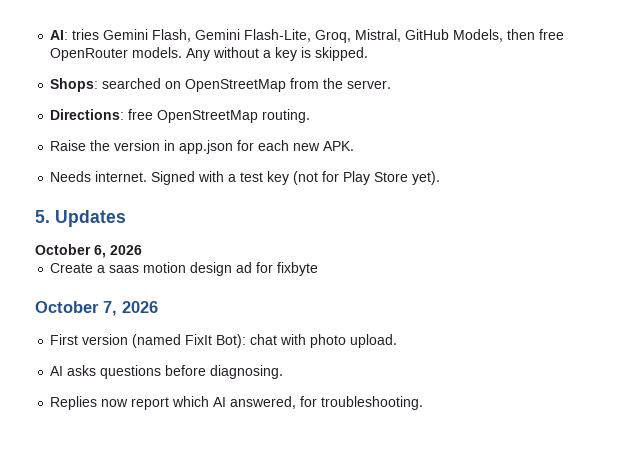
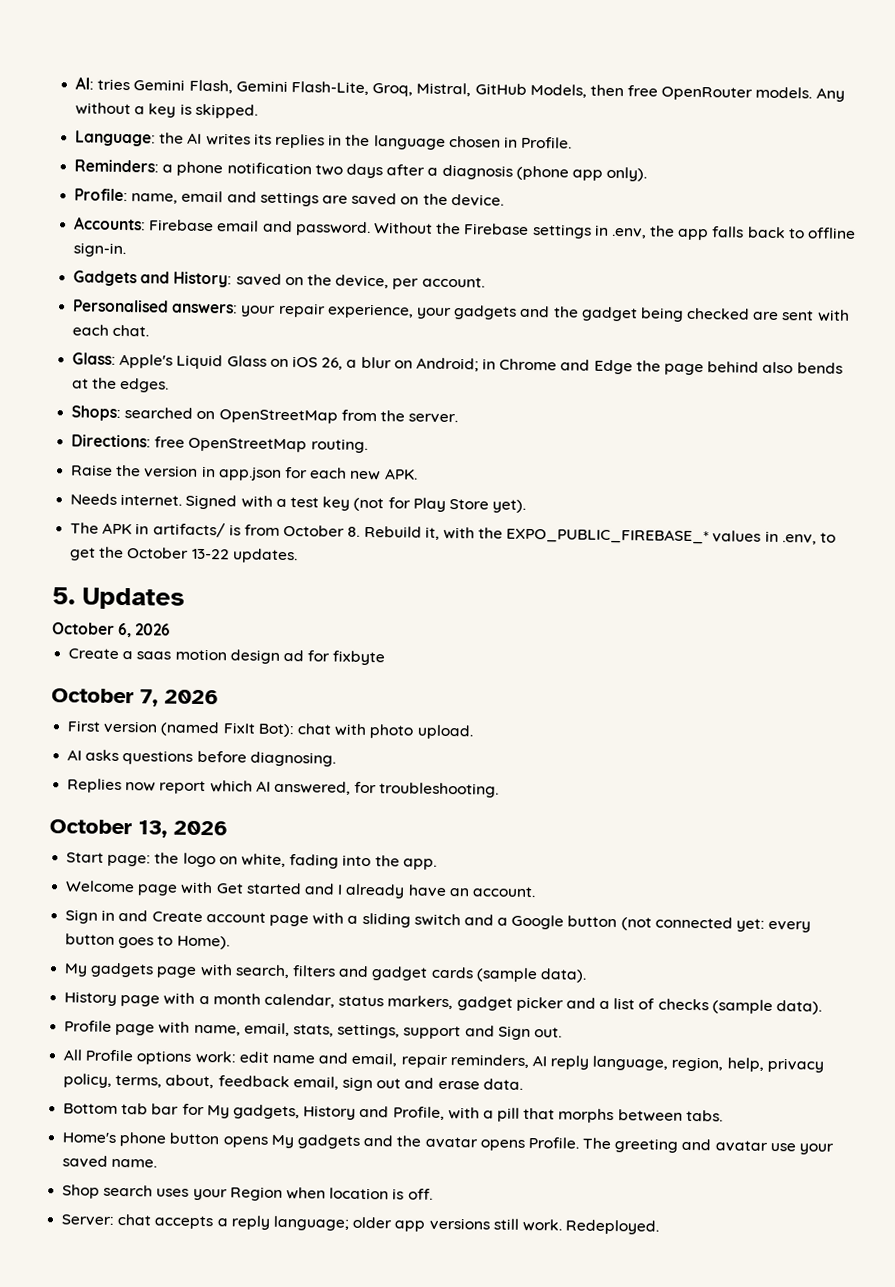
(369, 54) none -> [75,130,573,150] [74,159,648,182] [74,188,504,207] [74,216,857,241] [73,242,127,258] [73,270,485,290] [73,299,850,322] [72,324,150,337] [72,352,843,376] [72,377,170,393] // Language: the AI writes its replies in the language chosen in Profile. // Reminders: a phone notification two days after a diagnosis (phone app only). // Profile: name, email and settings are saved on the device. // Accounts: Firebase email and password. Without the Firebase settings in .env, the app falls back to offline sign-in. // Gadgets and History: saved on the device, per account. // Personalised answers: your repair experience, your gadgets and the gadget being checked are sent with each chat. // Glass: Apple's Liquid Glass on iOS 26, a blur on Android; in Chrome and Edge the page behind also bends at the edges.
(441, 178) none -> [70,522,837,545] [69,546,298,564] // The APK in artifacts/ is from October 8. Rebuild it, with the EXPO_PUBLIC_FIREBASE_* values in .env, to get the October 13-22 updates.
(424, 403) none -> [49,819,228,838] [66,852,437,870] [65,880,536,899] [65,909,812,933] [65,933,230,950] [64,962,587,983] [64,991,823,1015] [64,1020,562,1041] [63,1049,824,1073] [63,1073,523,1092] [63,1103,723,1124] [62,1132,835,1155] [62,1155,158,1168] [62,1184,433,1202] [61,1214,660,1235] // October 13, 2026 // Start page: the logo on white, fading into the app. // Welcome page with Get started and I already have an account. // Sign in and Create account page with a sliding switch and a Google button (not connected yet: every button goes to Home). // My gadgets page with search, filters and gadget cards (sample data). // History page with a month calendar, status markers, gadget picker and a list of checks (sample data). // Profile page with name, email, stats, settings, support and Sign out. // All Profile options work: edit name and email, repair reminders, AI reply language, region, help, privacy policy, terms, about, feedback email, sign out and erase data. // Bottom tab bar for My gadgets, History and Profile, with a pill that morphs between tabs. // Home's phone button opens My gadgets and the avatar opens Profile. The greeting and avatar use your saved name. // Shop search uses your Region when location is off. // Server: chat accepts a reply language; older app versions still work. Redeployed.

